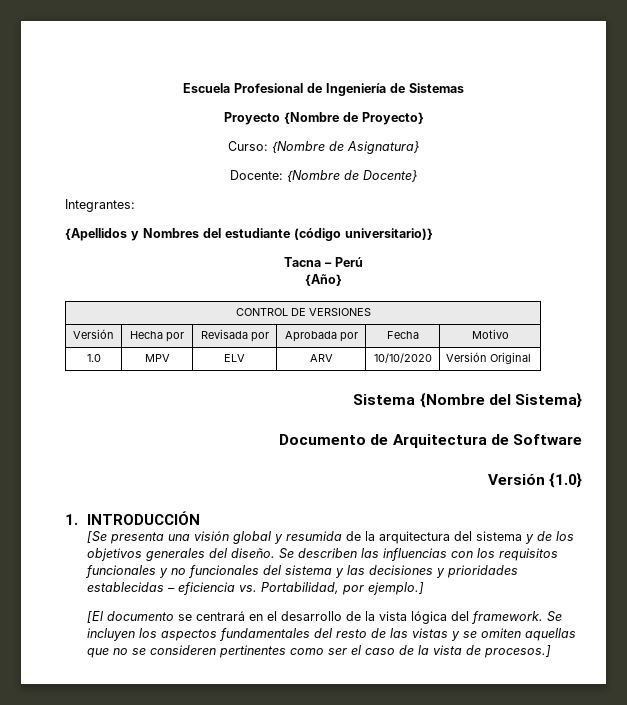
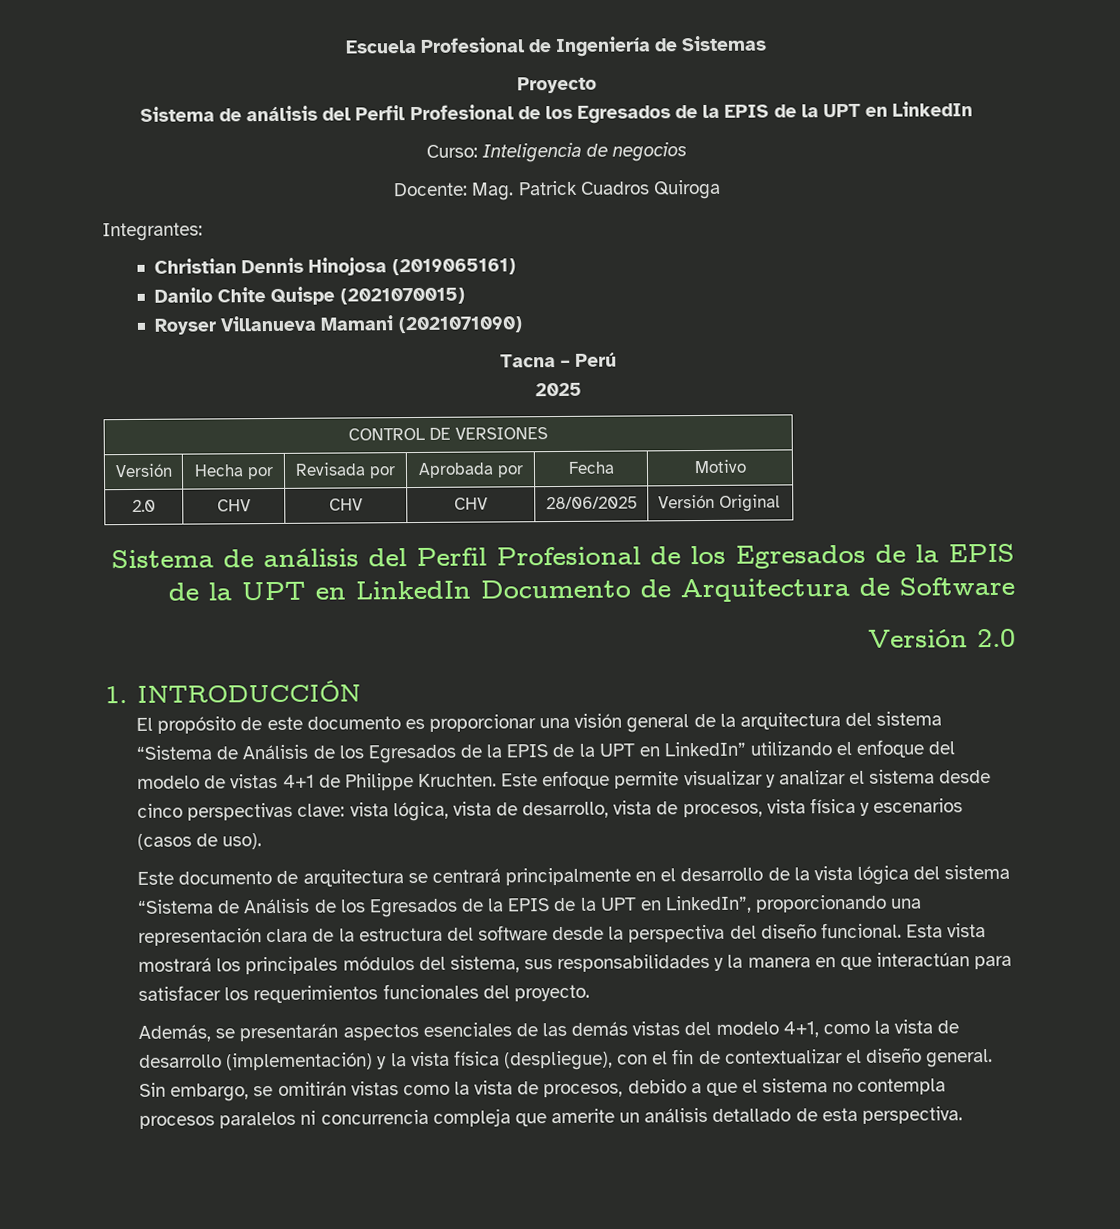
[283,112,424,125] [228,141,419,154] [230,170,417,182] [65,199,135,212] [65,228,433,241] {Nombre de Proyecto} // Curso: {Nombre de Asignatura} // Docente: {Nombre de Docente} // Integrantes: // {Apellidos y Nombres del estudiante (código universitario)} -> [139,101,974,124] [425,142,688,163] [393,179,721,201] [102,222,203,242] [154,257,516,276] [154,286,465,306] [154,315,523,335] // Sistema de análisis del Perfil Profesional de los Egresados de la EPIS de la UPT en LinkedIn // Curso: Inteligencia de negocios // Docente: Mag. Patrick Cuadros Quiroga // Integrantes: // Christian Dennis Hinojosa (2019065161) // Danilo Chite Quispe (2021070015) // Royser Villanueva Mamani (2021071090)
[305,274,342,286] {Año} -> [535,382,582,397] 2025
[86,354,101,362] [144,354,170,362] [224,354,245,362] [309,354,333,362] [373,353,432,363] [446,352,532,364] [353,392,582,408] 1.0 | MPV | ELV | ARV | 10/10/2020 | Versión Original // Sistema {Nombre del Sistema} // -> [132,499,156,512] [217,499,251,512] [329,498,363,511] [454,497,488,510] [545,496,638,510] [657,494,780,512] [111,543,1015,569] [168,580,471,601] 2.0 | CHV | CHV | CHV | 28/06/2025 | Versión Original // Sistema de análisis del Perfil Profesional de los Egresados de la EPIS de la UPT en LinkedIn
[549,472,582,488] {1.0} -> [977,628,1016,648] 2.0
[86,531,342,544] [Se presenta una visión global y resumida -> [136,713,690,734] El propósito de este documento es proporcionar una visión general
[524,531,574,544] [86,548,558,561] [84,565,518,578] [86,582,424,595] [86,611,174,623] y de los objetivos generales del diseño. Se describen las influencias con los requisitos funcionales y no funcionales del sistema y las decisiones y prioridades establecidas – eficiencia vs. Portabilidad, por ejemplo.] // [El documento -> [136,739,956,764] [137,769,992,791] [137,797,964,822] [137,833,263,850] [137,869,404,887] “Sistema de Análisis de los Egresados de la EPIS de la UPT en LinkedIn” utilizando el enfoque del modelo de vistas 4+1 de Philippe Kruchten. Este enfoque permite visualizar y analizar el sistema desde cinco perspectivas clave: vista lógica, vista de desarrollo, vista de procesos, vista física y escenarios (casos de uso). // Este documento de arquitectura
(245, 616) none -> [504,867,631,886] principalmente
[470,611,562,624] [86,628,576,641] [86,645,551,658] framework. Se incluyen los aspectos fundamentales del resto de las vistas y se omiten aquellas que no se consideren pertinentes como ser el caso de la vista de procesos.] -> [944,864,1011,880] [137,894,923,918] [138,922,987,946] [138,952,1013,975] [138,983,590,1004] [138,1019,960,1042] [139,1047,994,1071] [139,1078,947,1102] [139,1106,963,1129] sistema “Sistema de Análisis de los Egresados de la EPIS de la UPT en LinkedIn”, proporcionando una representación clara de la estructura del software desde la perspectiva del diseño funcional. Esta vista mostrará los principales módulos del sistema, sus responsabilidades y la manera en que interactúan para satisfacer los requerimientos funcionales del proyecto. // Además, se presentarán aspectos esenciales de las demás vistas del modelo 4+1, como la vista de desarrollo (implementación) y la vista física (despliegue), con el fin de contextualizar el diseño general. Sin embargo, se omitirán vistas como la vista de procesos, debido a que el sistema no contempla procesos paralelos ni concurrencia compleja que amerite un análisis detallado de esta perspectiva.

